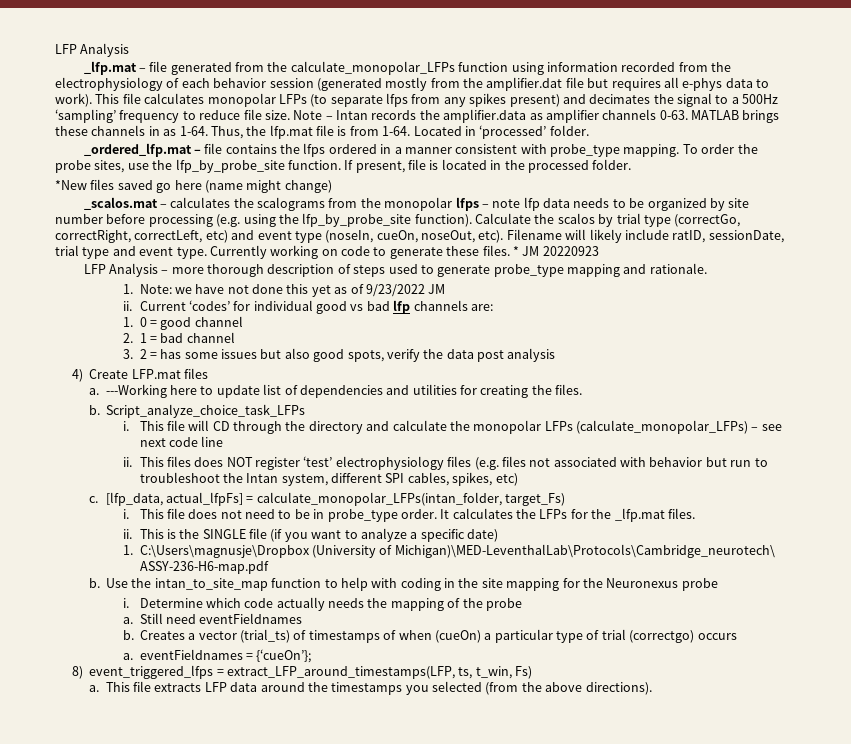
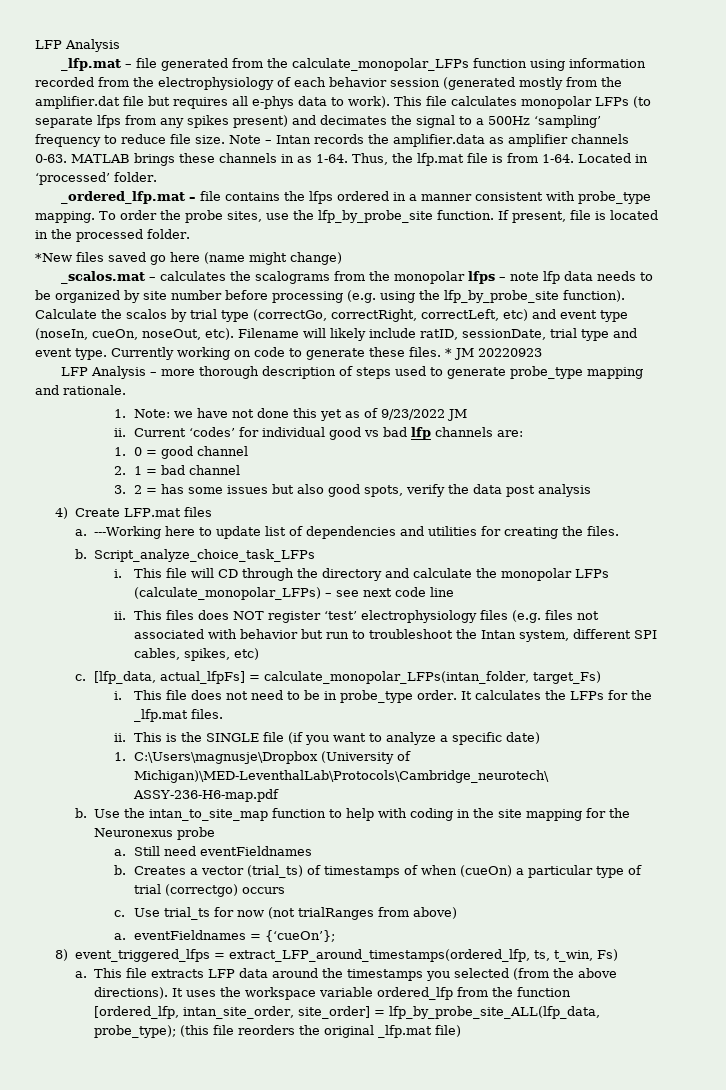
[122,597,522,611] // i. Determine which code actually needs the mapping of the probe -> (216, 833) none
(737, 636) none -> [114,907,457,920] // c. Use trial_ts for now (not trialRanges from above)
[226,666,455,679] extract_LFP_around_timestamps(LFP, -> [228,949,530,962] extract_LFP_around_timestamps(ordered_lfp,
(652, 688) none -> [172,987,572,1000] [94,1006,601,1019] [94,1025,462,1038] It uses the workspace variable ordered_lfp from the function [ordered_lfp, intan_site_order, site_order] = lfp_by_probe_site_ALL(lfp_data, probe_type); (this file reorders the original _lfp.mat file)

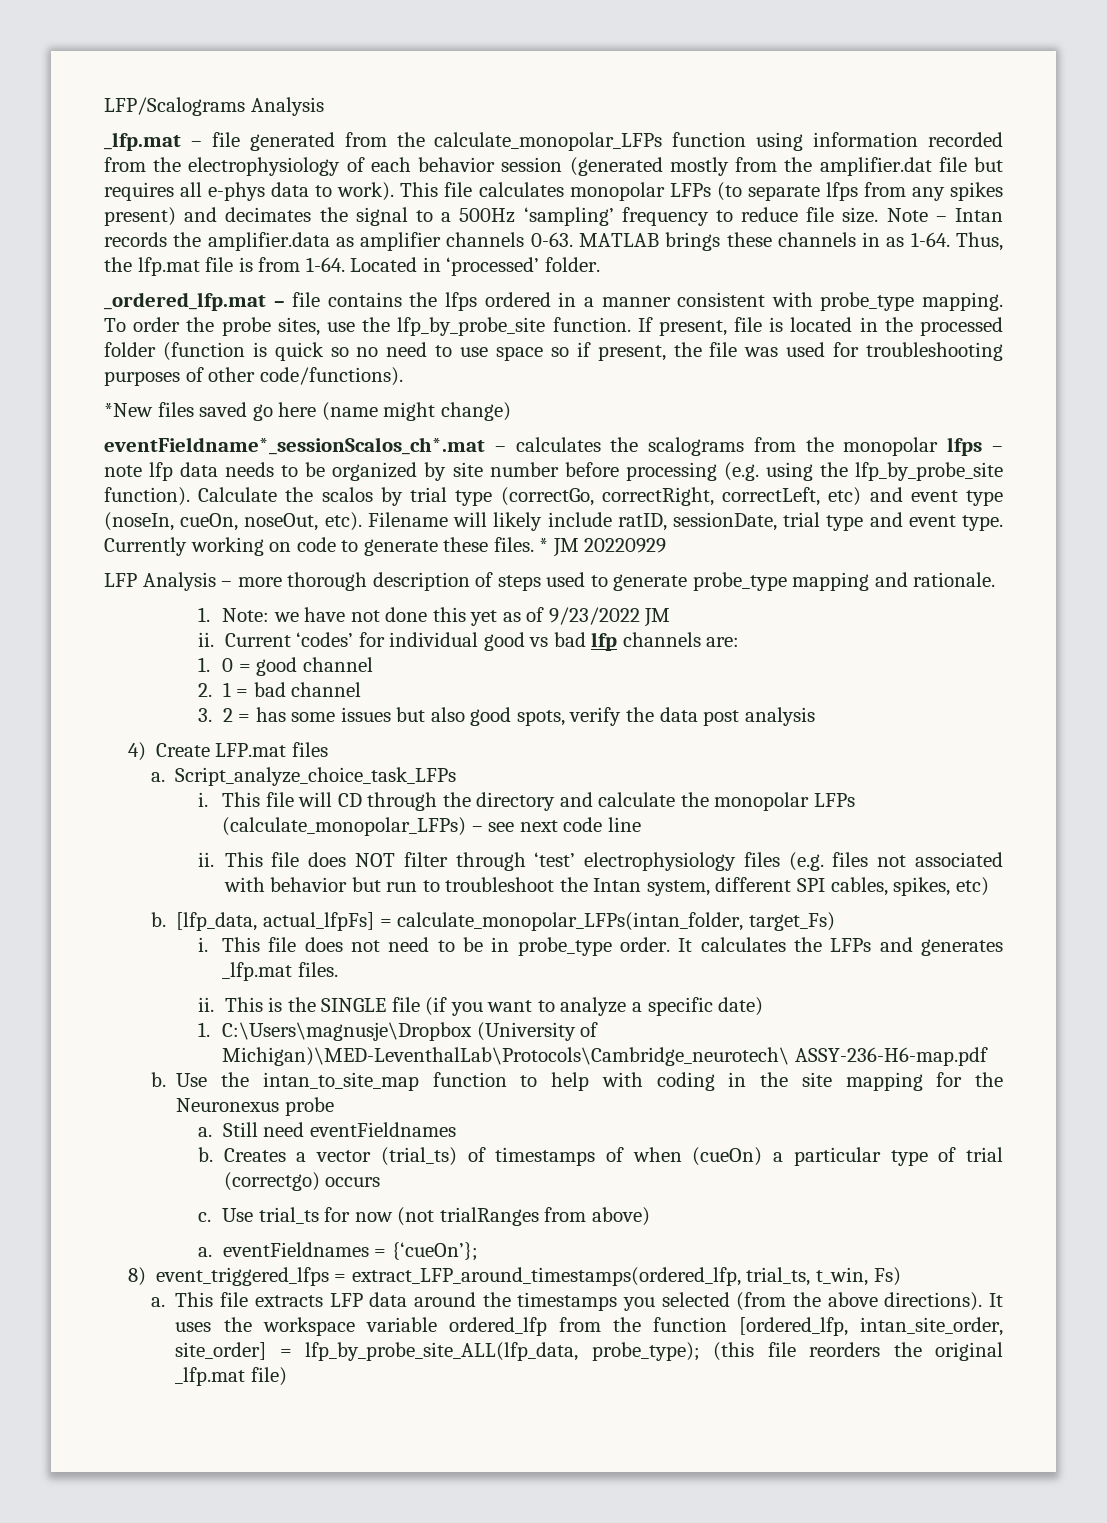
[35,40,62,49] LFP -> [104,97,245,116] LFP/Scalograms
[147,229,190,239] folder. -> [104,342,1004,361] [104,367,403,386] folder (function is quick so no need to use space so if present, the file was used for troubleshooting purposes of other code/functions).
[60,271,145,284] _scalos.mat -> [104,437,485,455] eventFieldname*_sessionScalos_ch*.mat
[478,348,542,357] 20220923 -> [584,538,667,553] 20220929
[94,526,620,539] [74,549,87,559] ---Working here to update list of dependencies and utilities for creating the files. // b. -> (166, 777) none
[165,610,194,620] files -> [271,852,300,867] file
[267,611,321,623] register -> [403,852,526,871] filter through
[74,674,86,681] c. -> [151,912,167,927] b.
[607,690,652,700] for the -> [879,937,1003,956] and generates
[533,950,550,961] ts, -> [746,1267,811,1286] trial_ts,

